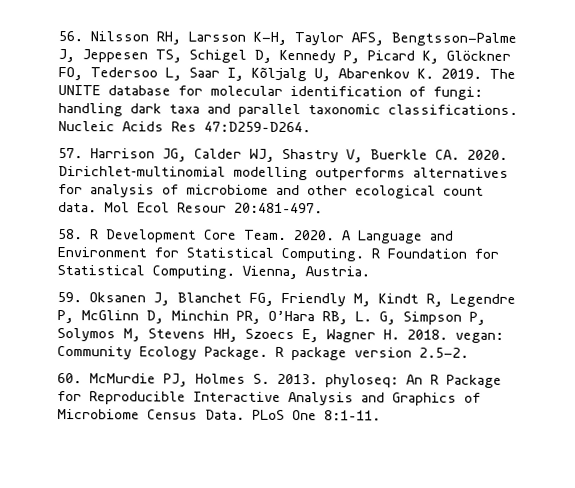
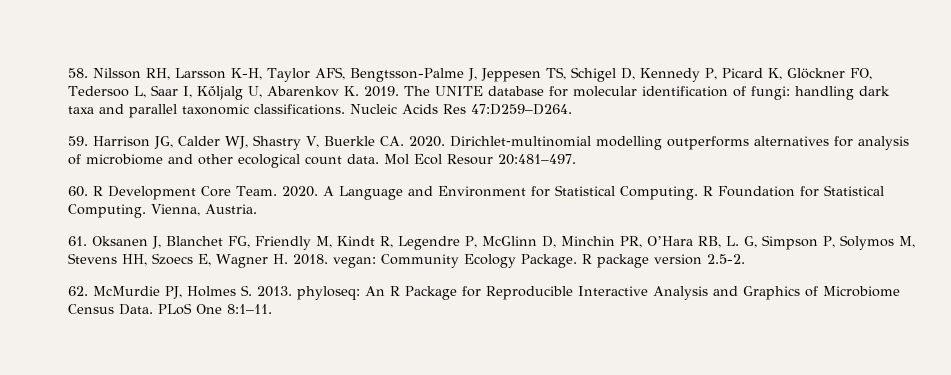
[58,31,83,42] 56. -> [68,68,88,78] 58.
[58,147,83,159] 57. -> [68,136,88,146] 59.
[58,228,83,240] 58. -> [68,186,88,197] 60.
[57,291,82,303] 59. -> [68,236,87,246] 61.
[57,372,82,384] 60. -> [68,286,88,296] 62.

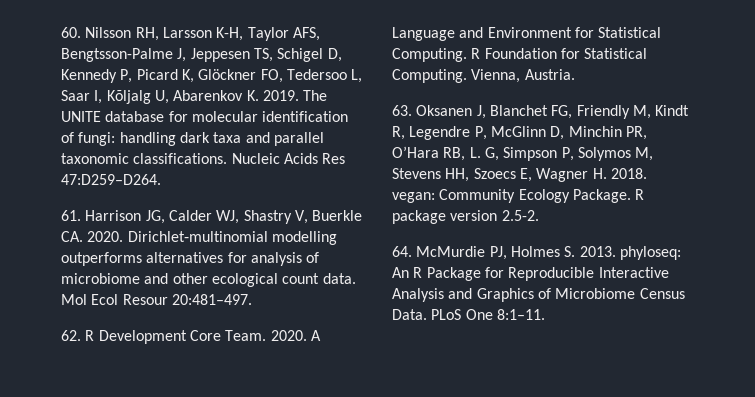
[68,68,88,78] 58. -> [61,27,81,38] 60.
[68,136,88,146] 59. -> [61,210,81,221] 61.
[68,186,88,197] 60. -> [61,330,81,341] 62.
[68,236,87,246] 61. -> [392,105,412,116] 63.
[68,286,88,296] 62. -> [392,246,412,257] 64.

